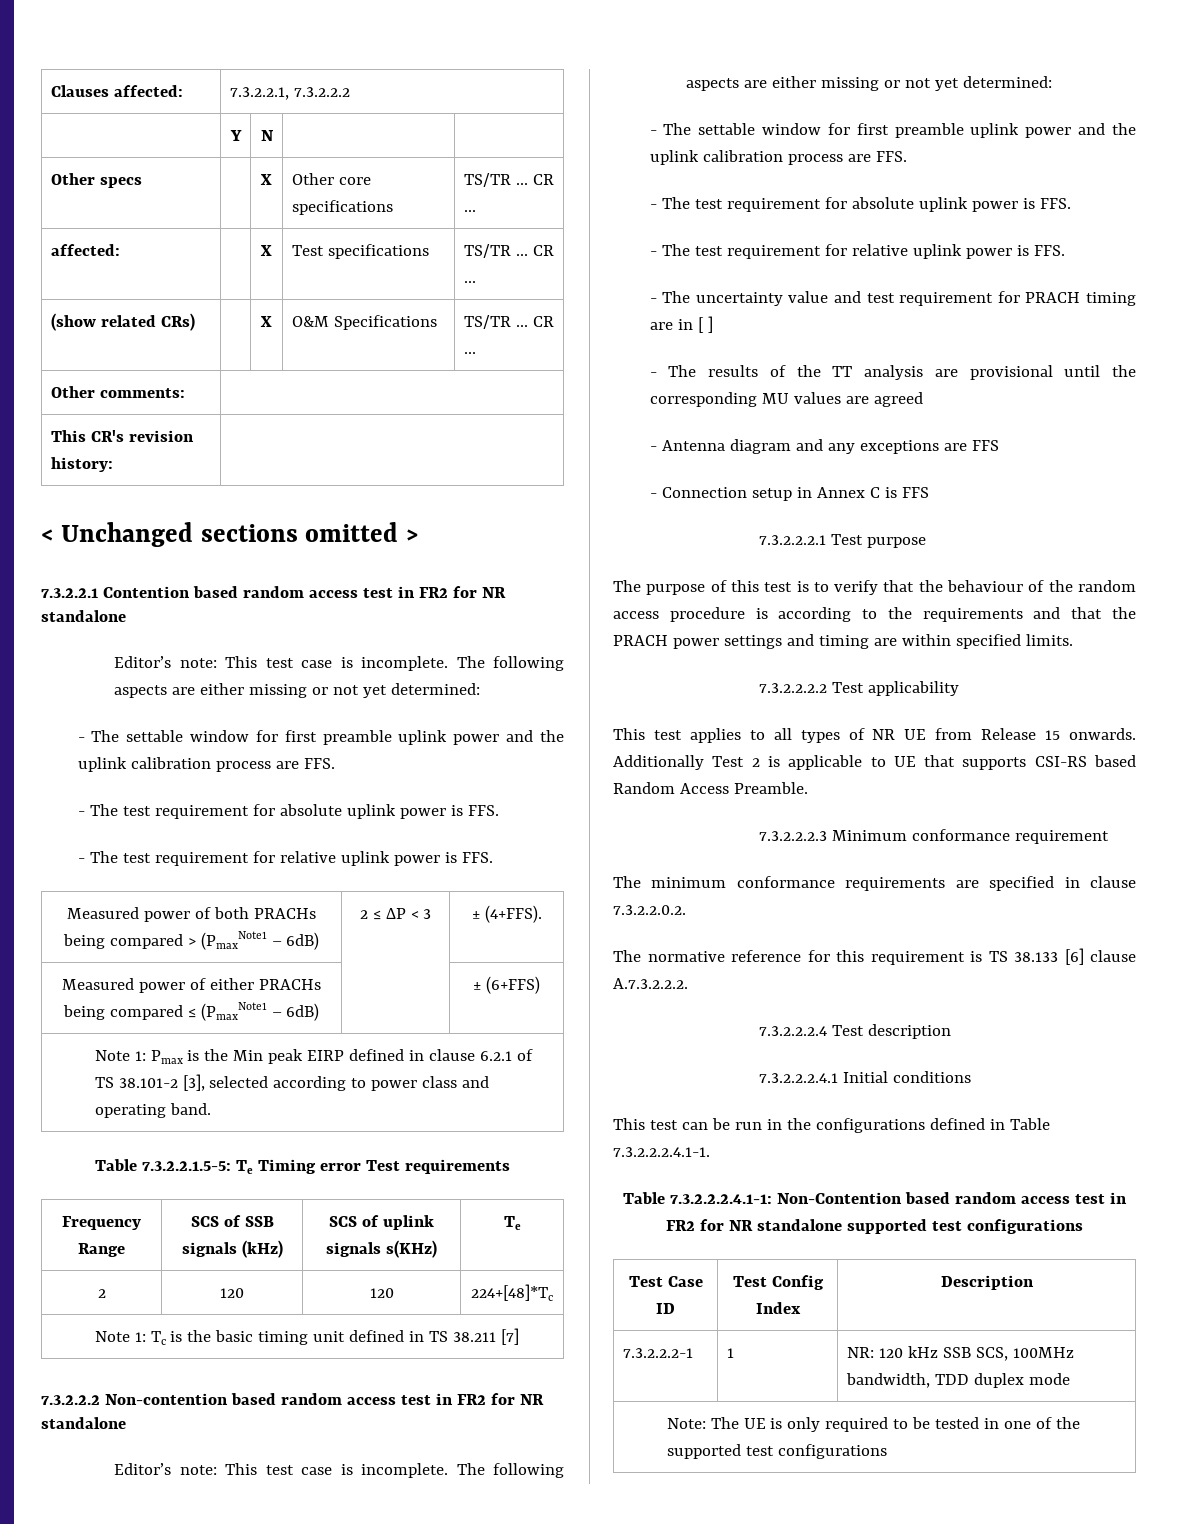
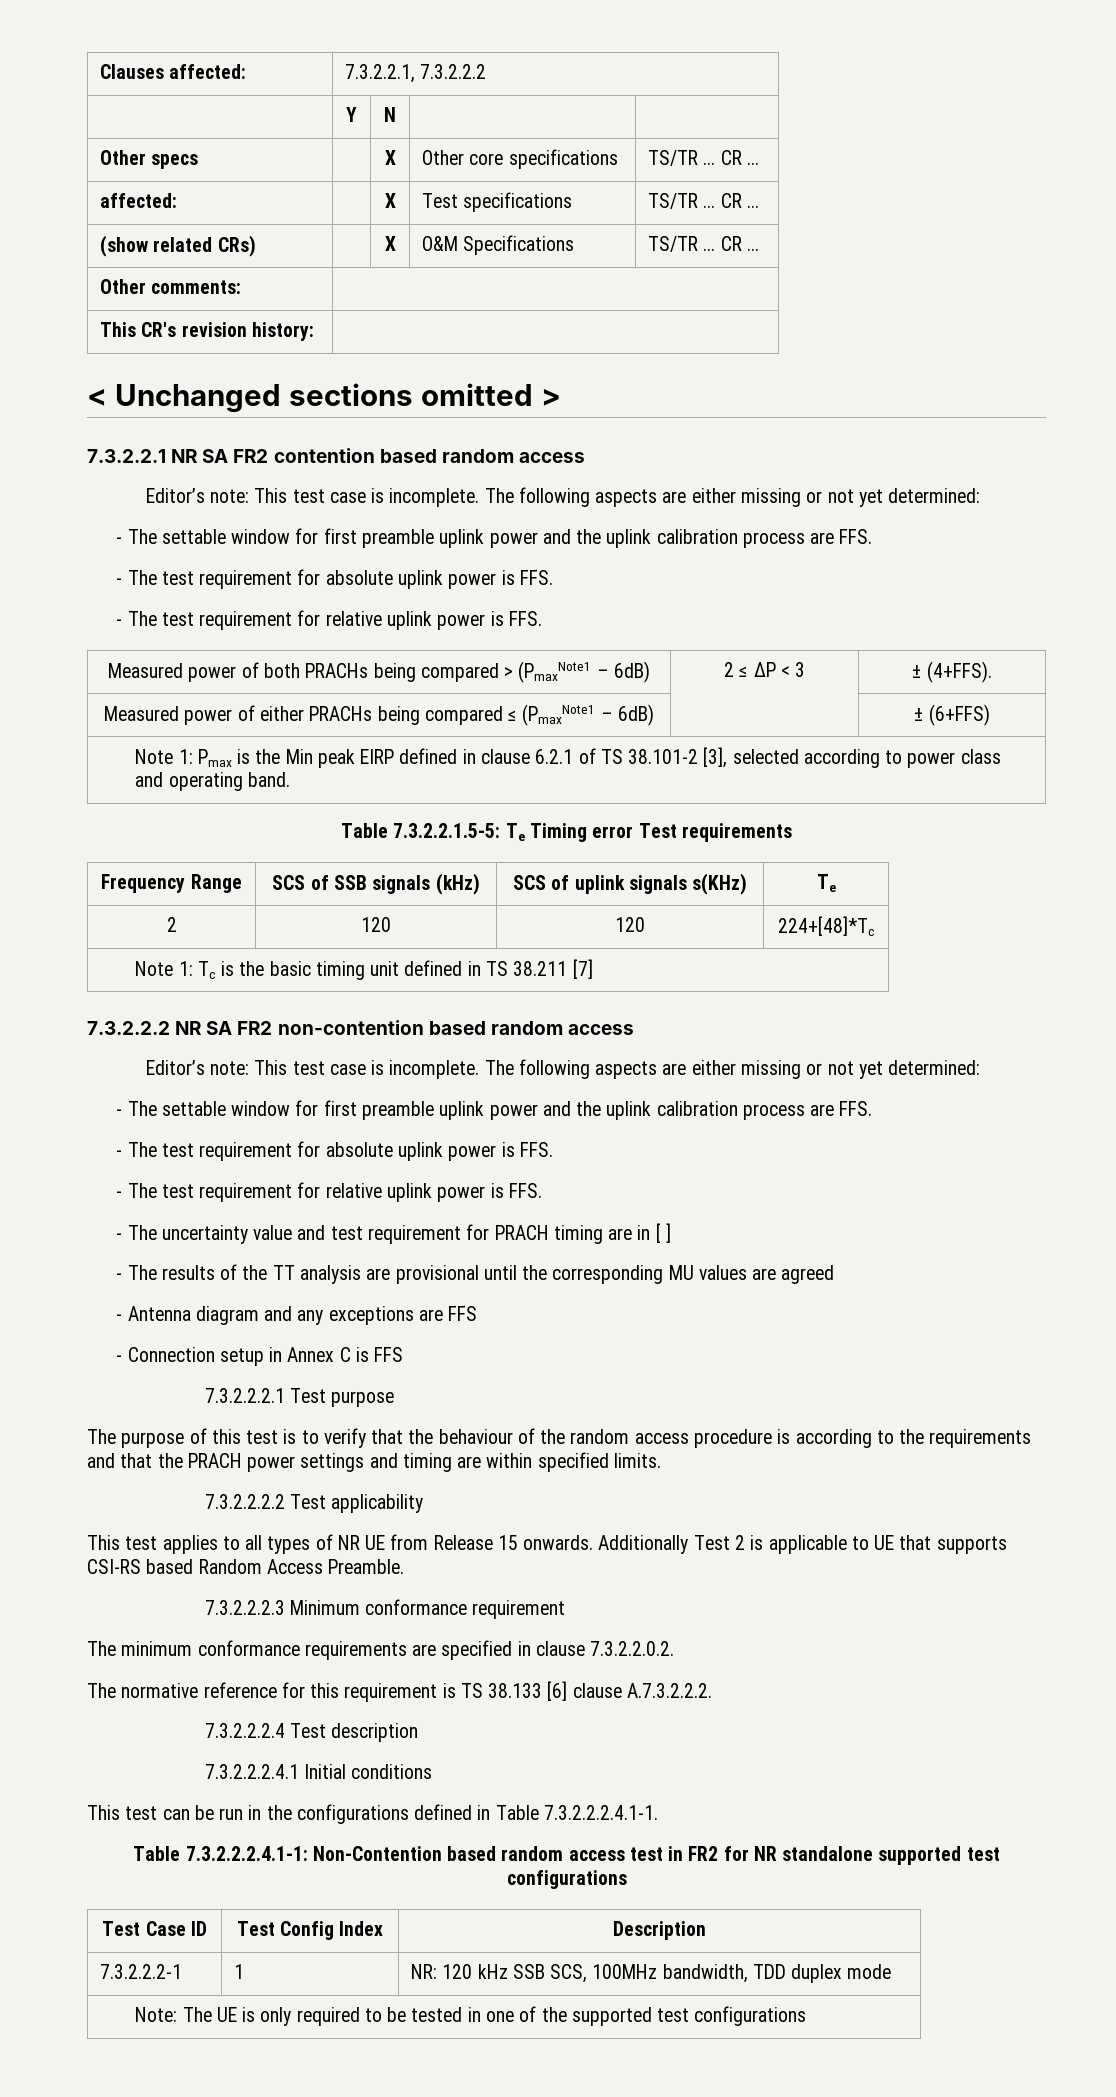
[102,586,506,598] [41,610,126,622] Contention based random access test in FR2 for NR standalone -> [171,448,585,463] NR SA FR2 contention based random access
[104,1393,544,1405] [41,1417,126,1429] Non-contention based random access test in FR2 for NR standalone -> [175,1020,634,1035] NR SA FR2 non-contention based random access

